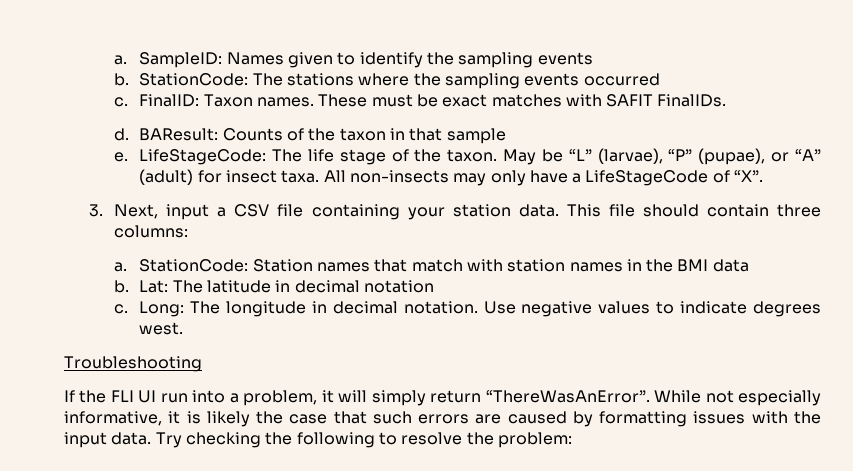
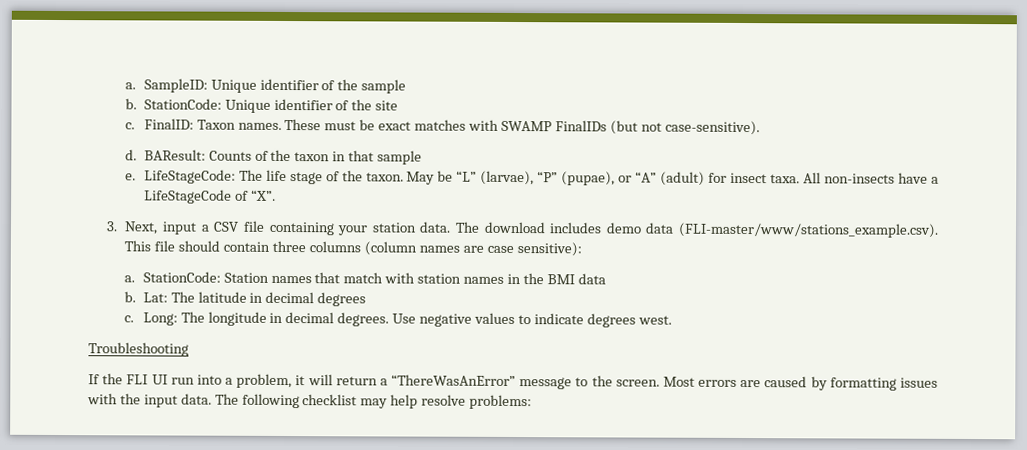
[226,52,593,68] [114,73,660,89] Names given to identify the sampling events // b. StationCode: The stations where the sampling events occurred -> [210,78,407,94] [125,98,399,113] Unique identifier of the sample // b. StationCode: Unique identifier of the site
[606,94,727,107] SAFIT FinalIDs. -> [500,120,760,136] SWAMP FinalIDs (but not case-sensitive).
[453,170,526,186] may only -> (896, 178) none
(559, 210) none -> [454,221,939,238] The download includes demo data (FLI-master/www/stations_example.csv).
[114,225,189,238] columns: -> [309,241,582,257] columns (column names are case sensitive):
[363,280,434,293] notation -> [317,292,367,307] degrees
[403,301,478,314] notation. -> [337,312,390,327] degrees.
[371,390,822,406] [64,411,412,427] simply return “ThereWasAnError”. While not especially informative, it is likely the case that such -> [335,374,695,390] return a “ThereWasAnError” message to the screen. Most
[155,432,572,448] Try checking the following to resolve the problem: -> [214,393,533,410] The following checklist may help resolve problems:

